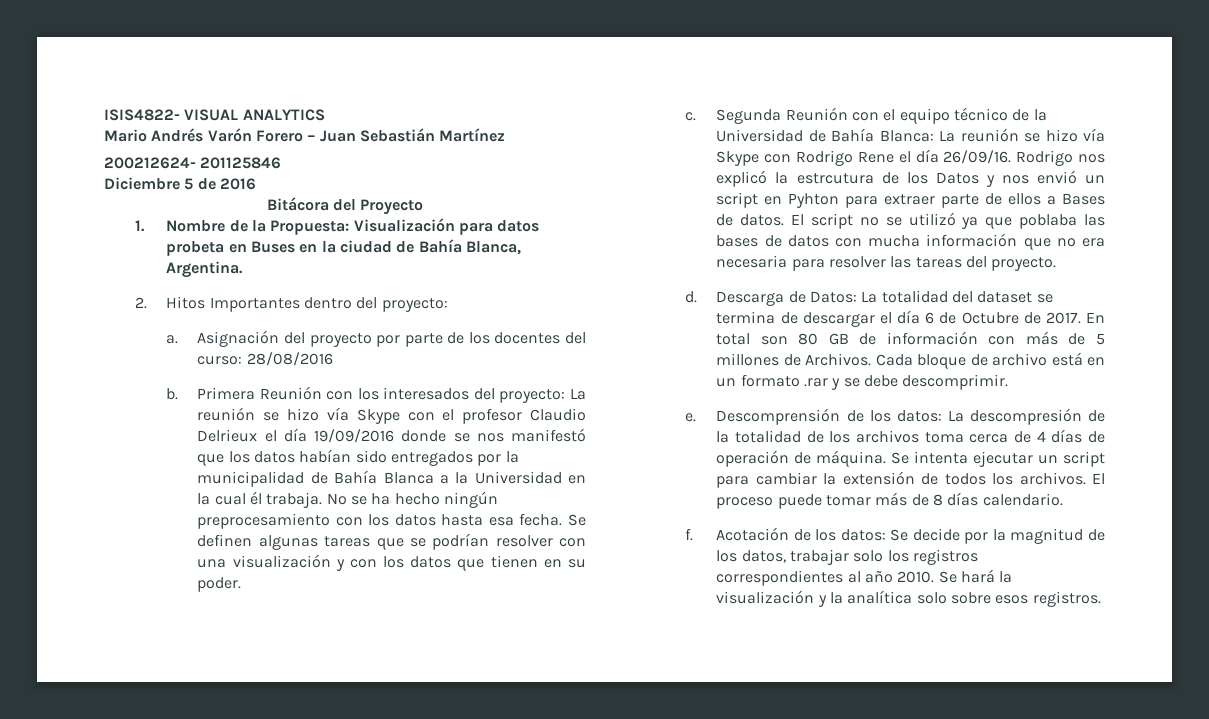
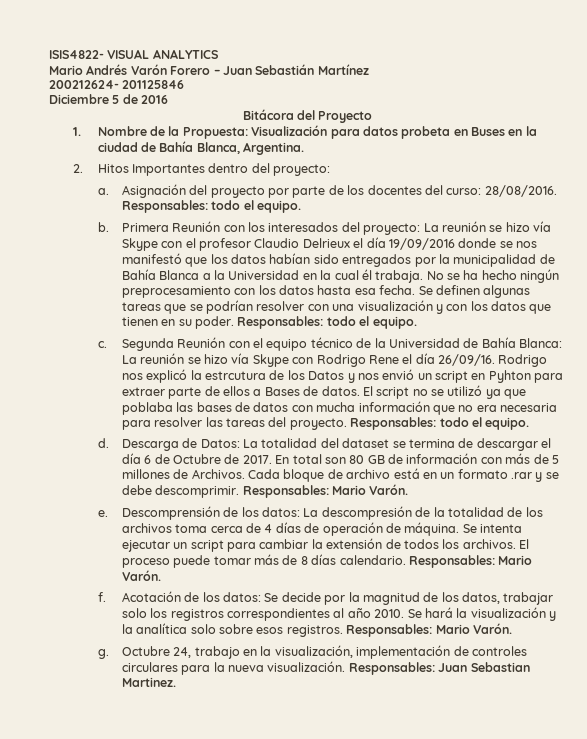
[246,352,333,366] 28/08/2016 -> [484,185,557,197] [121,200,302,213] 28/08/2016. Responsables: todo el equipo.
(242, 584) none -> [237,316,417,329] Responsables: todo el equipo.
(1057, 264) none -> [350,417,530,430] Responsables: todo el equipo.
(1009, 382) none -> [242,484,409,498] Responsables: Mario Varón.
(1063, 499) none -> [408,555,533,568] [121,570,161,581] Responsables: Mario Varón.
(1101, 599) none -> [346,623,512,637] [97,645,527,659] [121,661,530,675] [121,677,176,687] Responsables: Mario Varón. // g. Octubre 24, trabajo en la visualización, implementación de controles circulares para la nueva visualización. Responsables: Juan Sebastian Martinez.

